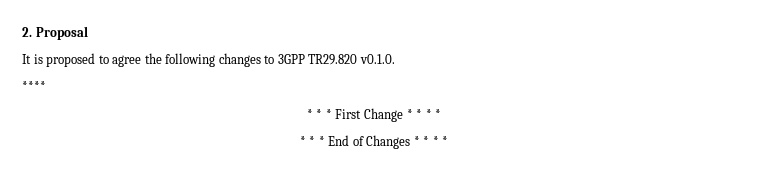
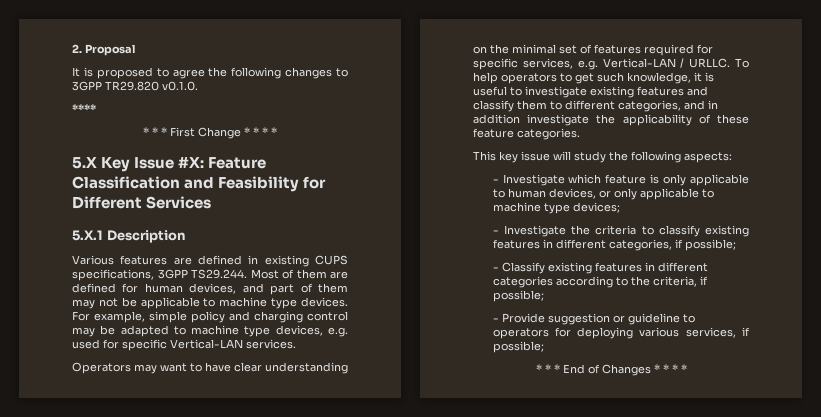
(442, 114) none -> [72,157,267,172] [72,176,327,192] [72,196,212,209] [72,230,185,243] [72,255,348,267] [72,269,348,281] [72,283,348,295] [72,297,348,309] [72,311,348,323] [72,325,348,337] [72,339,296,351] [72,362,348,374] [473,44,713,56] [473,58,749,70] [473,72,714,84] [473,86,708,98] [473,100,718,112] [473,114,749,126] [473,128,580,140] [473,151,732,163] [492,174,749,186] [492,188,714,200] [492,202,620,214] [492,225,749,237] [492,239,736,251] [492,262,708,274] [492,276,708,288] [492,290,544,302] [492,313,695,325] [492,327,750,339] [492,341,544,353] // 5.X Key Issue #X: Feature Classification and Feasibility for Different Services // 5.X.1 Description // Various features are defined in existing CUPS specifications, 3GPP TS29.244. Most of them are defined for human devices, and part of them may not be applicable to machine type devices. For example, simple policy and charging control may be adapted to machine type devices, e.g. used for specific Vertical-LAN services. // Operators may want to have clear understanding on the minimal set of features required for specific services, e.g. Vertical-LAN / URLLC. To help operators to get such knowledge, it is useful to investigate existing features and classify them to different categories, and in addition investigate the applicability of these feature categories. // This key issue will study the following aspects: // - Investigate which feature is only applicable to human devices, or only applicable to machine type devices; // - Investigate the criteria to classify existing features in different categories, if possible; // - Classify existing features in different categories according to the criteria, if possible; // - Provide suggestion or guideline to operators for deploying various services, if possible;

